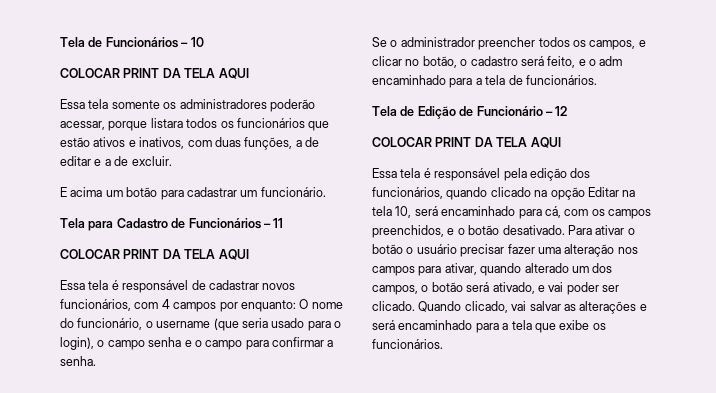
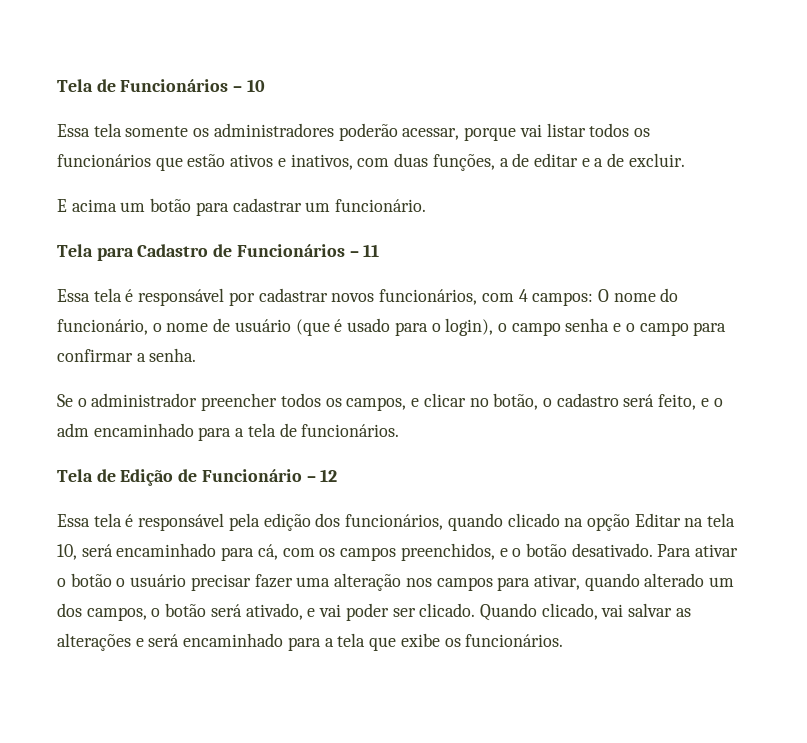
[60,68,249,79] // COLOCAR PRINT DA TELA AQUI -> (265, 85) none
[150,118,183,128] listara -> [519,123,586,137] vai listar
[60,249,249,260] [60,280,206,293] // COLOCAR PRINT DA TELA AQUI // Essa tela é responsável de -> [57,288,255,306] // Essa tela é responsável por
[173,300,296,312] campos por enquanto: -> [532,292,594,306] campos:
[156,318,268,331] username (que seria -> [166,318,343,336] nome de usuário (que é
[372,137,561,148] // COLOCAR PRINT DA TELA AQUI -> (338, 475) none

